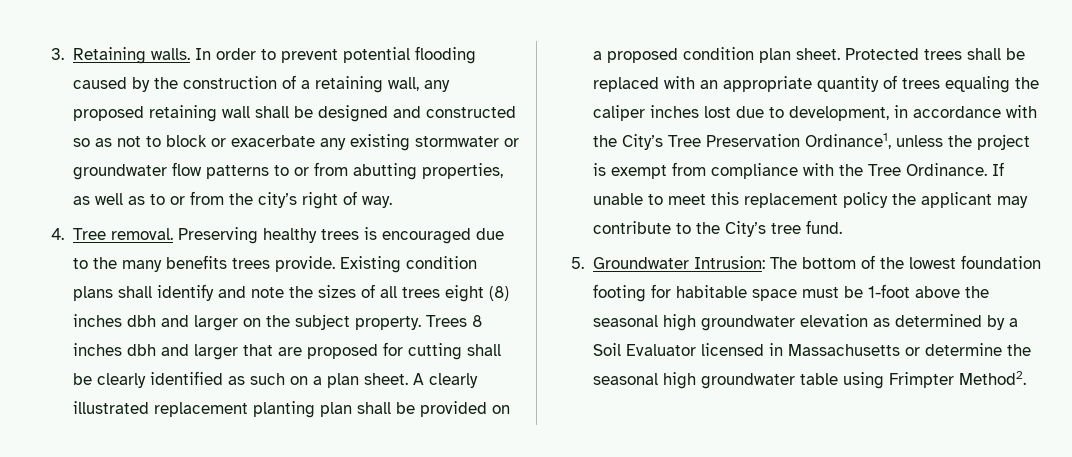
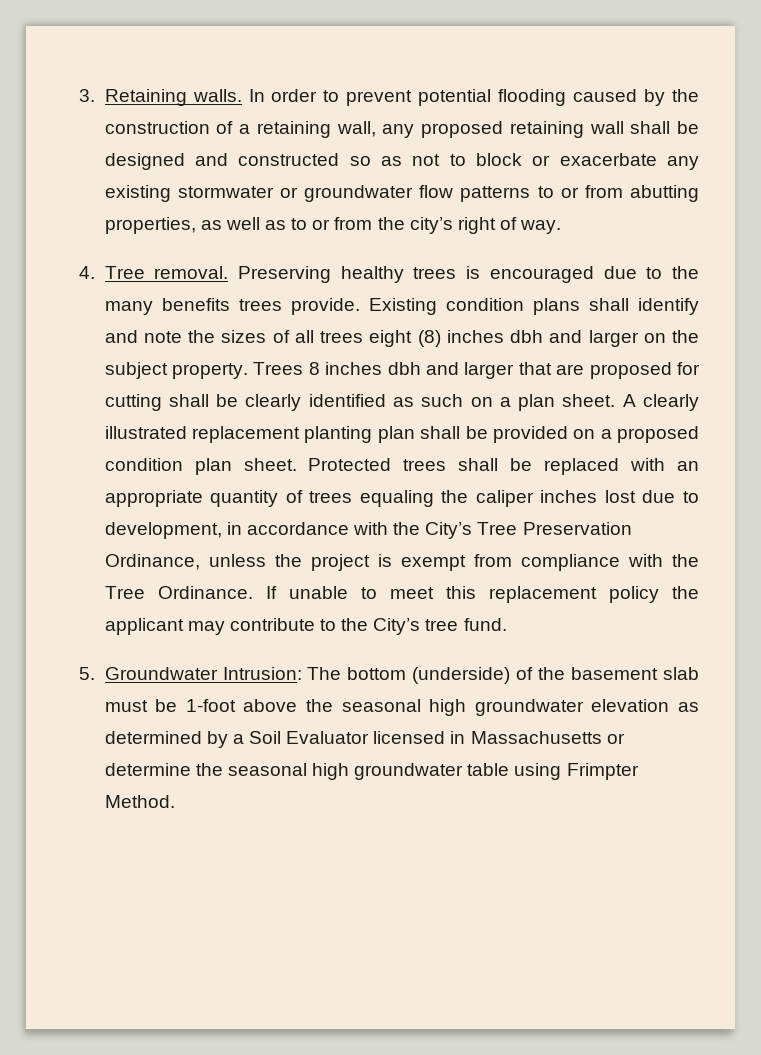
[804,133,891,149] Ordinance1, -> [104,554,200,570] Ordinance,
(856, 263) none -> [412,667,511,684] (underside)
[908,255,1041,269] [592,284,797,302] lowest foundation footing for habitable space -> [571,667,700,680] basement slab
[958,371,1026,385] Method2. -> [104,795,175,808] Method.

